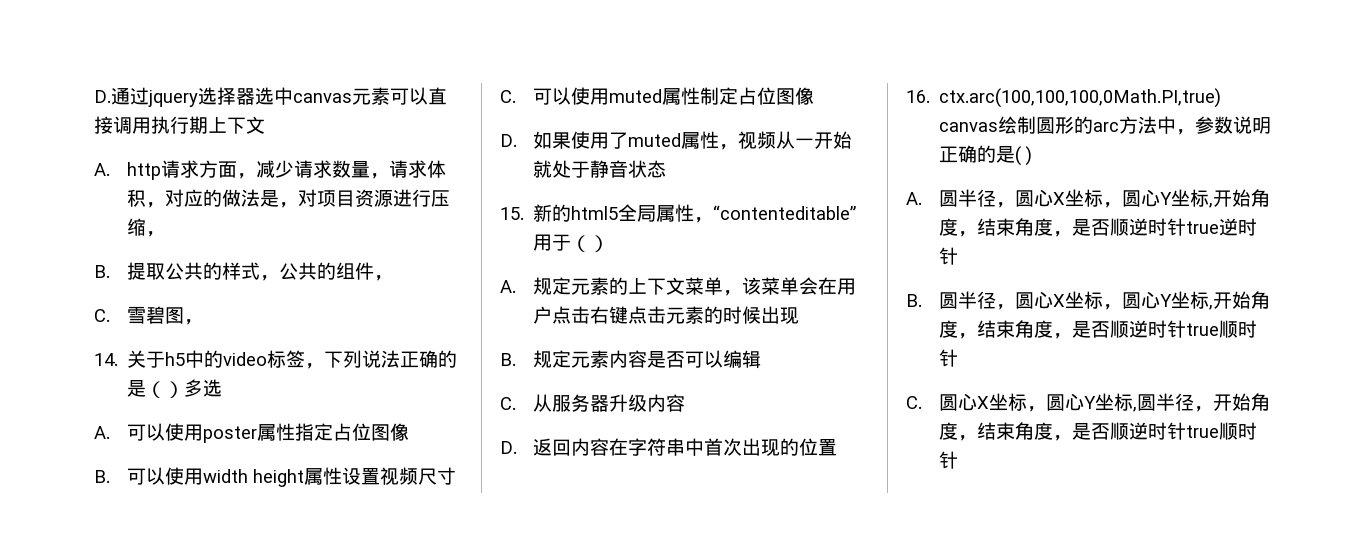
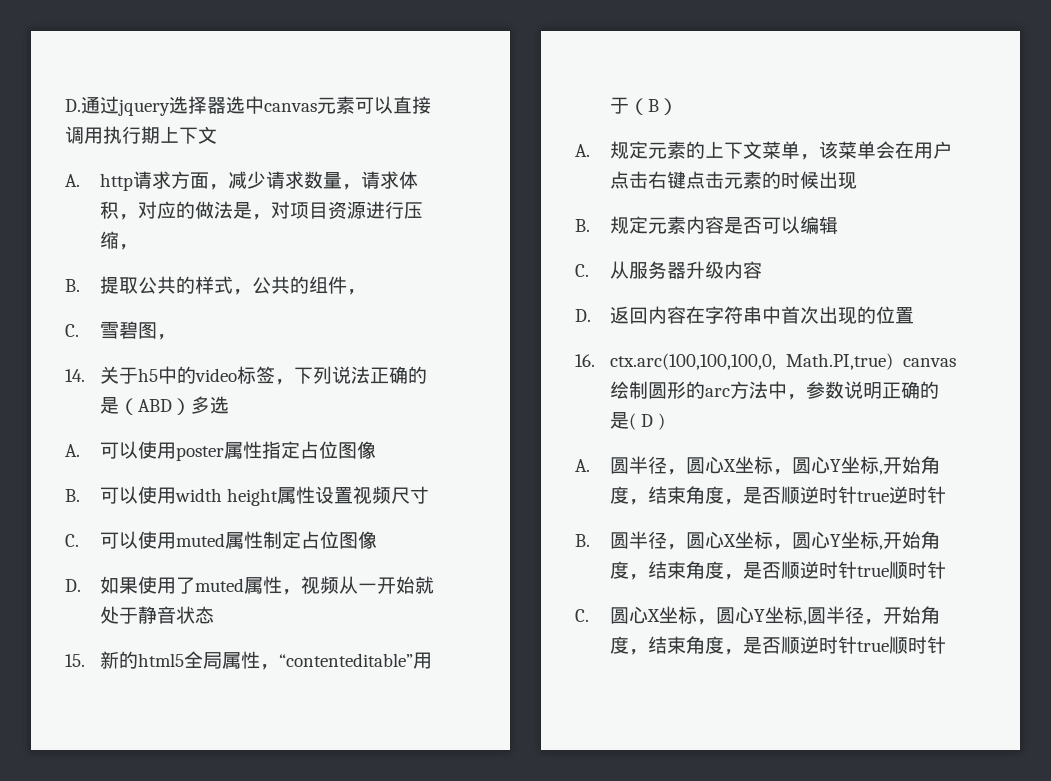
(166, 389) none -> [138,399,173,412] ABD
(591, 243) none -> [648,99,660,112] B
[939,88,1222,108] ctx.arc(100,100,100,0Math.PI,true) -> [610,353,894,370] ctx.arc(100,100,100,0, Math.PI,true)
(1022, 156) none -> [641,414,654,427] D

